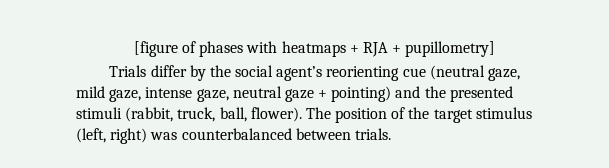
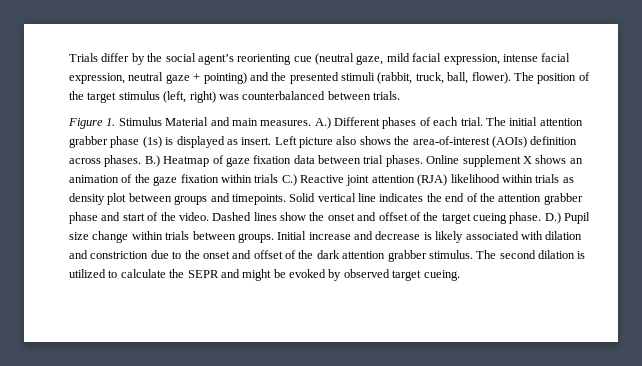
[133,41,496,57] [figure of phases with heatmaps + RJA + pupillometry] // -> (69, 57) none
[109,87,229,102] gaze, intense gaze, -> [412,53,571,65] [69,73,125,84] facial expression, intense facial expression,
(391, 134) none -> [68,117,583,129] [69,136,578,148] [69,155,583,167] [69,174,574,186] [69,193,583,205] [69,212,591,224] [69,231,583,243] [69,250,586,262] [69,269,460,281] // Figure 1. Stimulus Material and main measures. A.) Different phases of each trial. The initial attention grabber phase (1s) is displayed as insert. Left picture also shows the area-of-interest (AOIs) definition across phases. B.) Heatmap of gaze fixation data between trial phases. Online supplement X shows an animation of the gaze fixation within trials C.) Reactive joint attention (RJA) likelihood within trials as density plot between groups and timepoints. Solid vertical line indicates the end of the attention grabber phase and start of the video. Dashed lines show the onset and offset of the target cueing phase. D.) Pupil size change within trials between groups. Initial increase and decrease is likely associated with dilation and constriction due to the onset and offset of the dark attention grabber stimulus. The second dilation is utilized to calculate the SEPR and might be evoked by observed target cueing.

